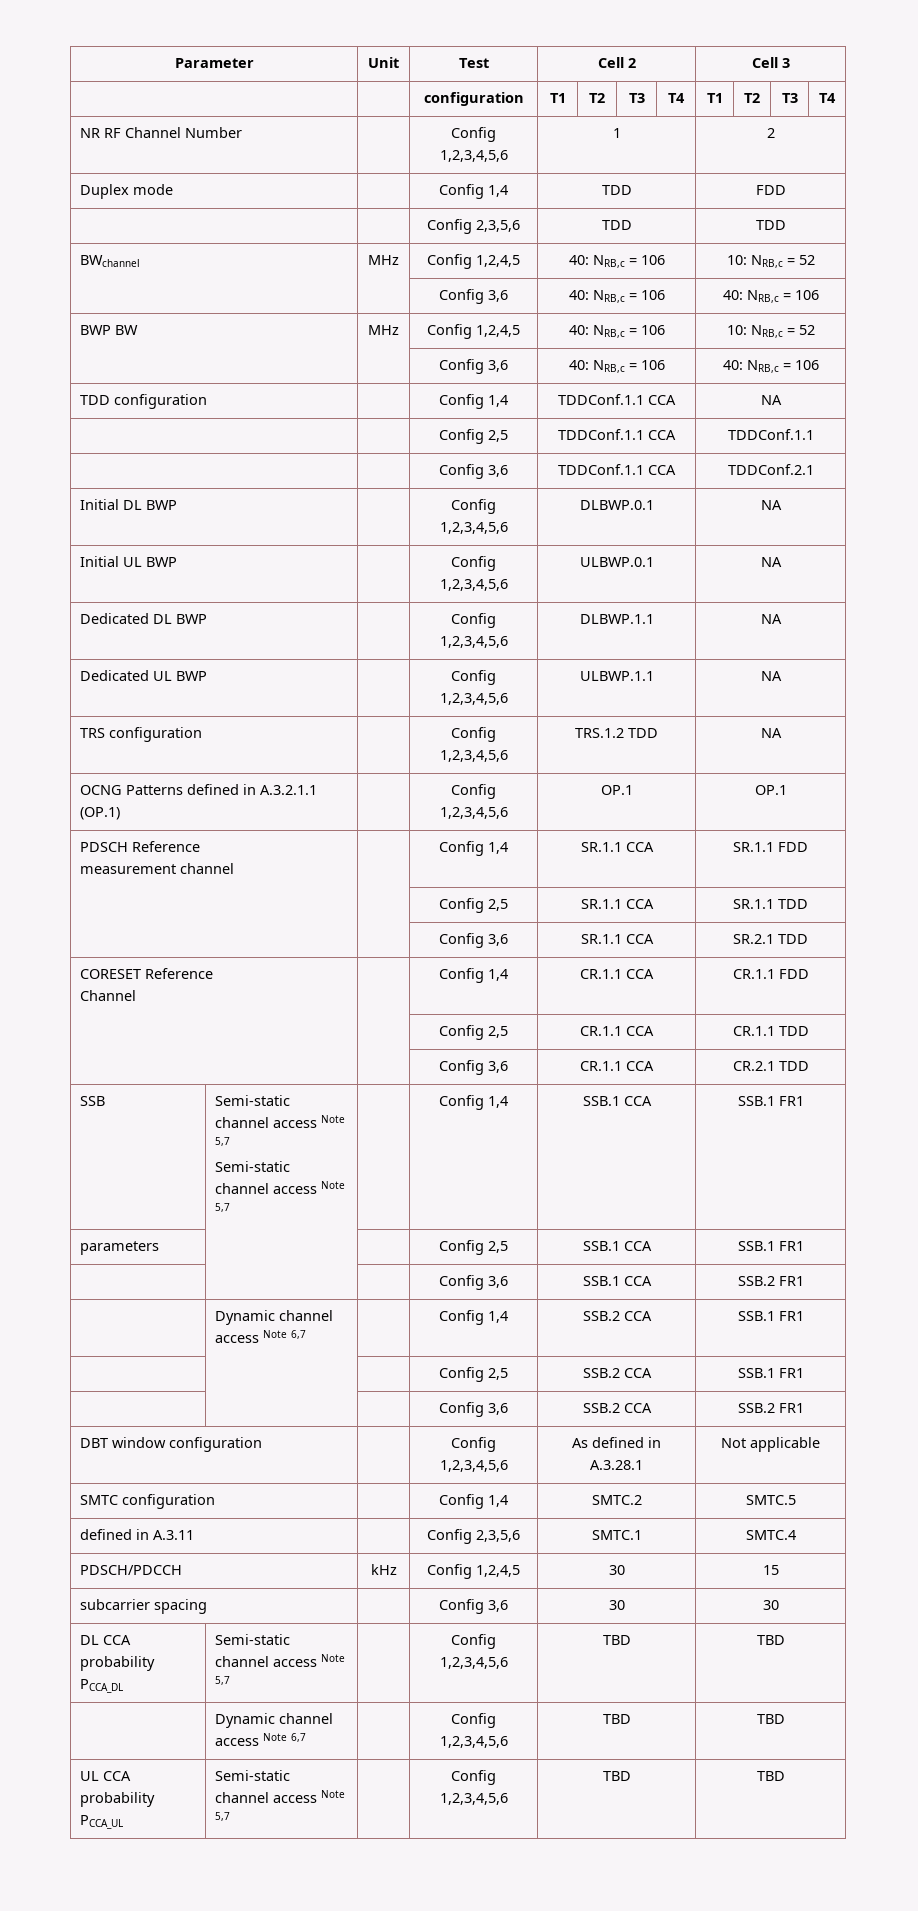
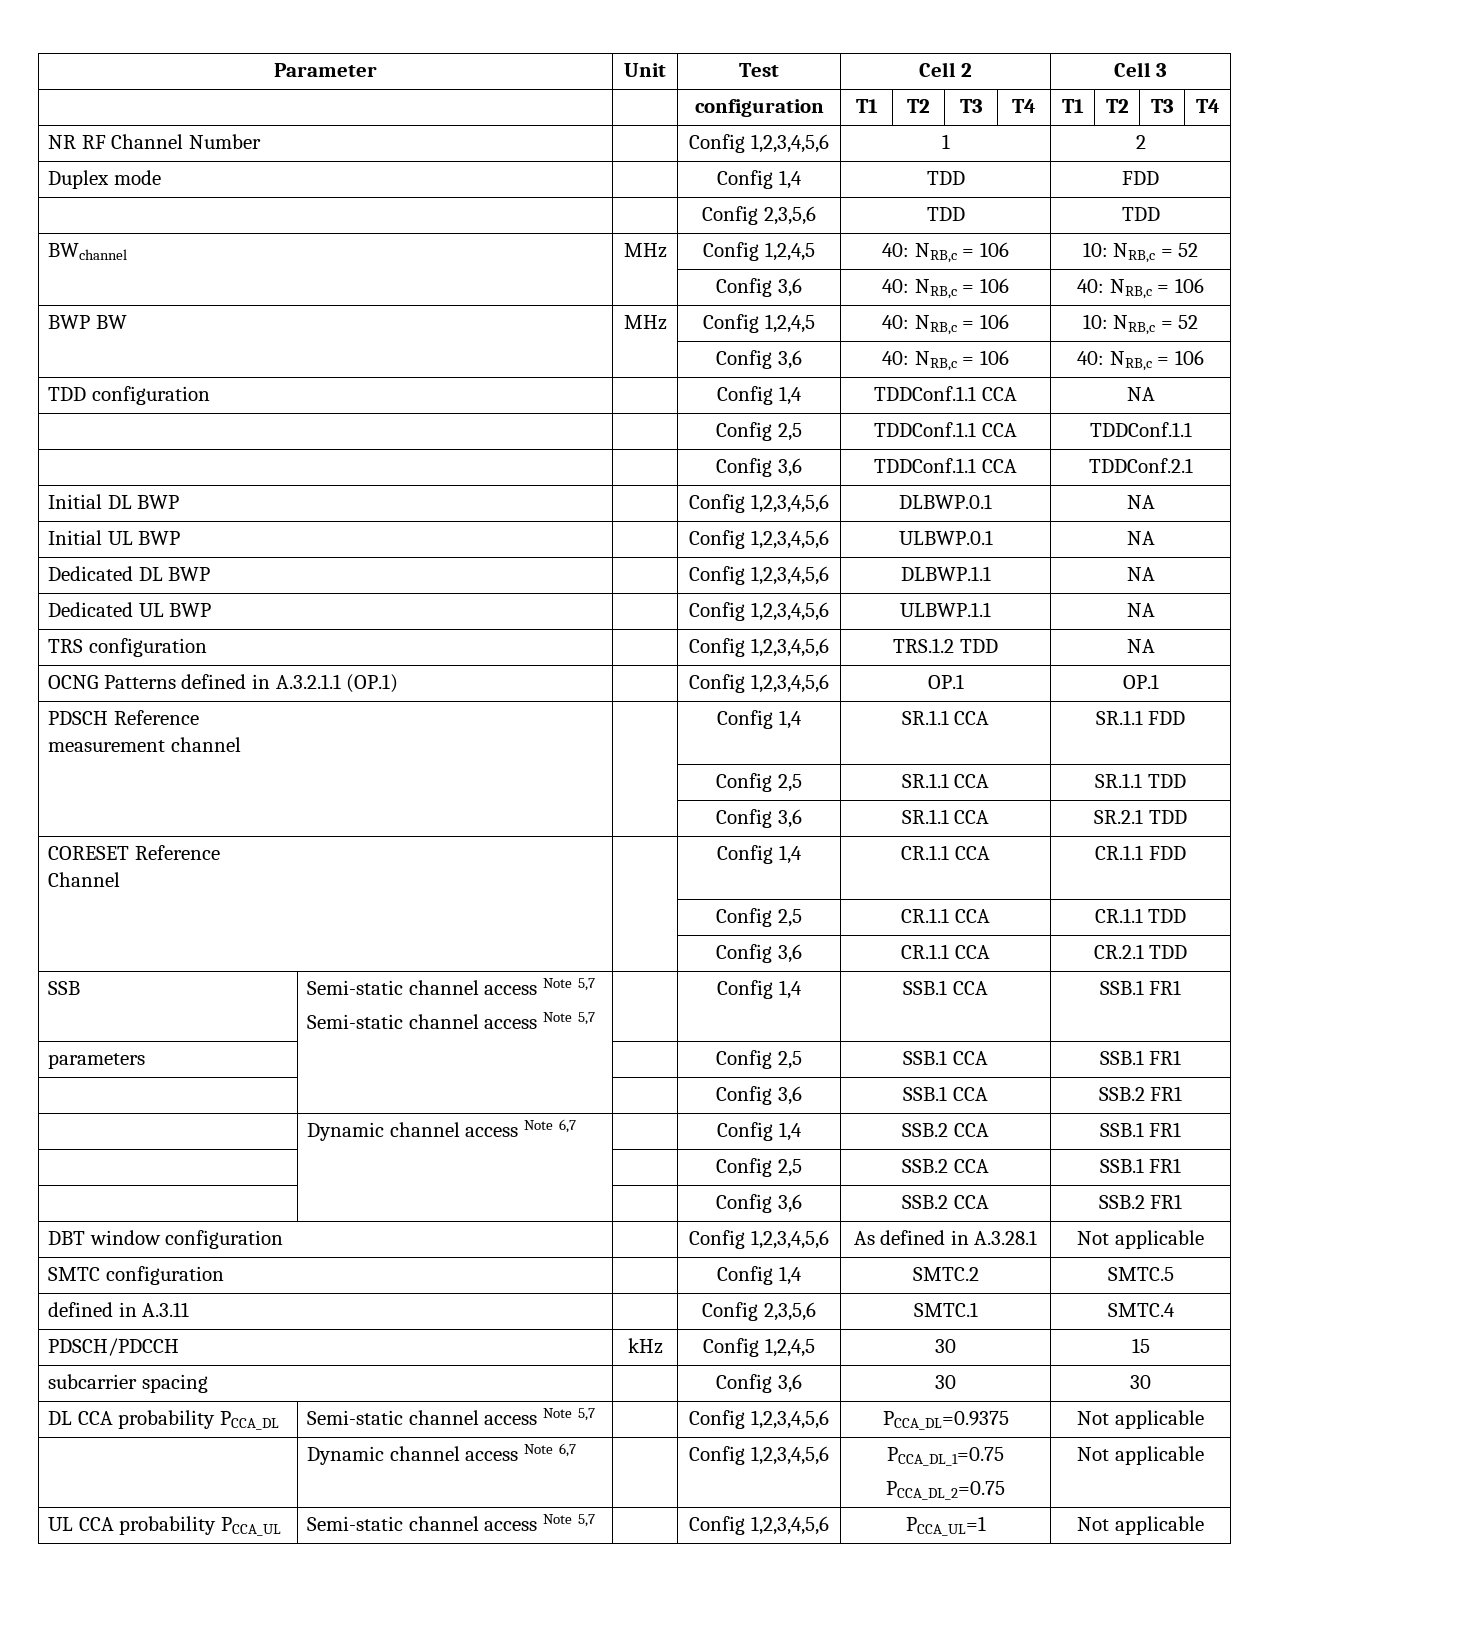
[602,1635,631,1645] [756,1635,785,1645] TBD | TBD -> [882,1411,1009,1430] [1077,1410,1204,1429] PCCA_DL=0.9375 | Not applicable
[602,1714,631,1724] [756,1714,785,1724] TBD | TBD -> [887,1447,1004,1466] [886,1481,1005,1500] [1077,1446,1204,1465] PCCA_DL_1=0.75 // PCCA_DL_2=0.75 | Not applicable
[602,1771,631,1781] [756,1771,785,1781] TBD | TBD -> [905,1516,986,1536] [1077,1516,1204,1535] PCCA_UL=1 | Not applicable

